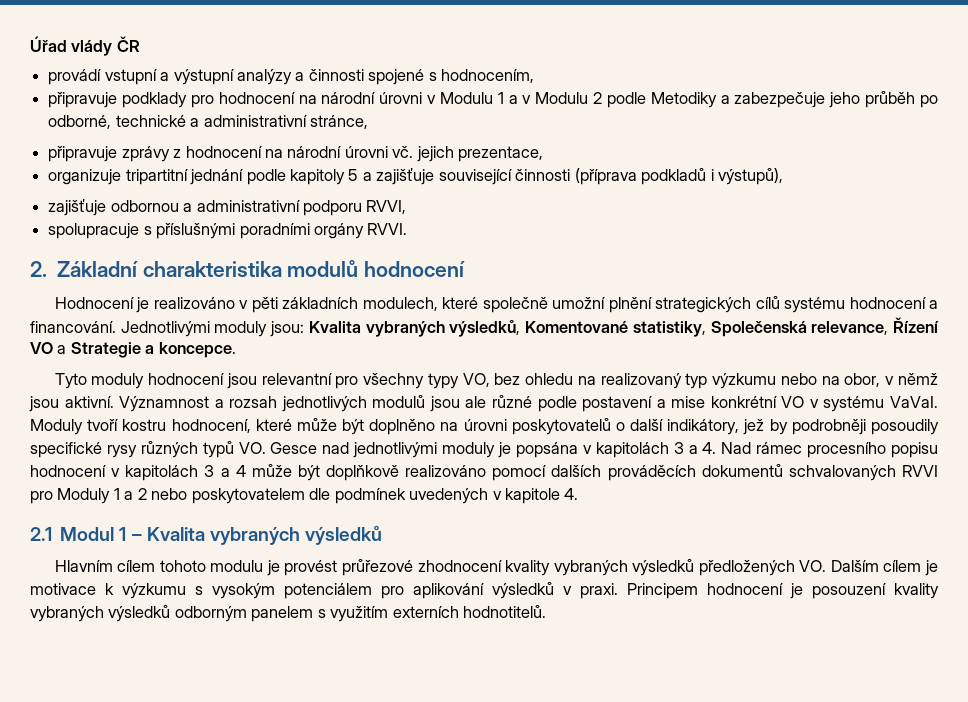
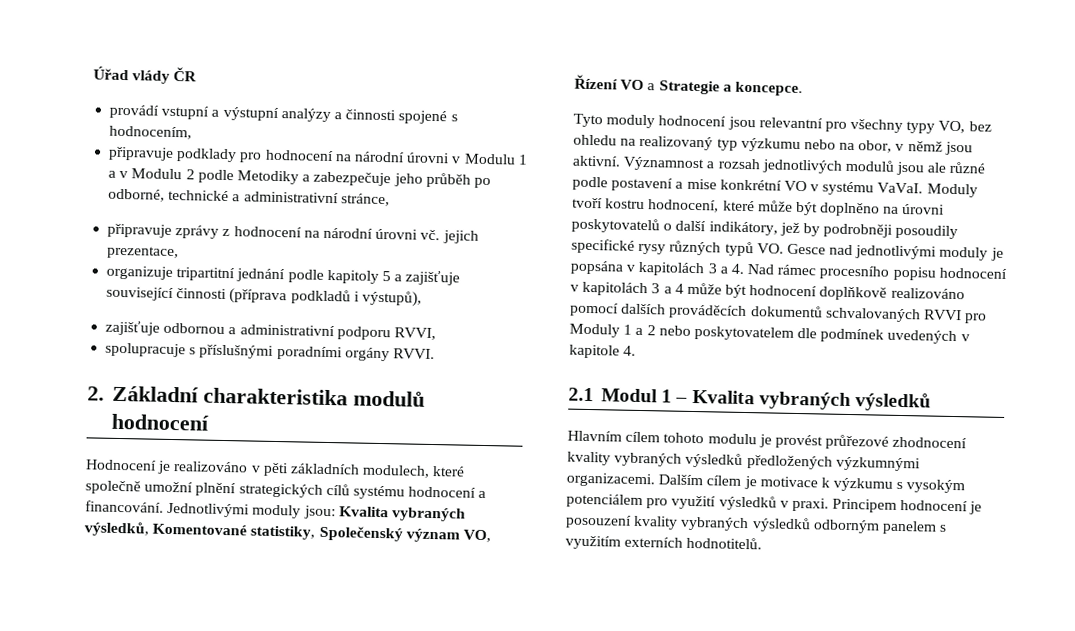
[710,321,889,337] Společenská relevance, -> [318,525,491,543] Společenský význam VO,
(320, 473) none -> [749,285,818,297] hodnocení
[799,560,827,572] VO. -> [835,456,921,472] [566,472,655,488] výzkumnými organizacemi.
[413,583,484,599] aplikování -> [671,495,717,510] využití

